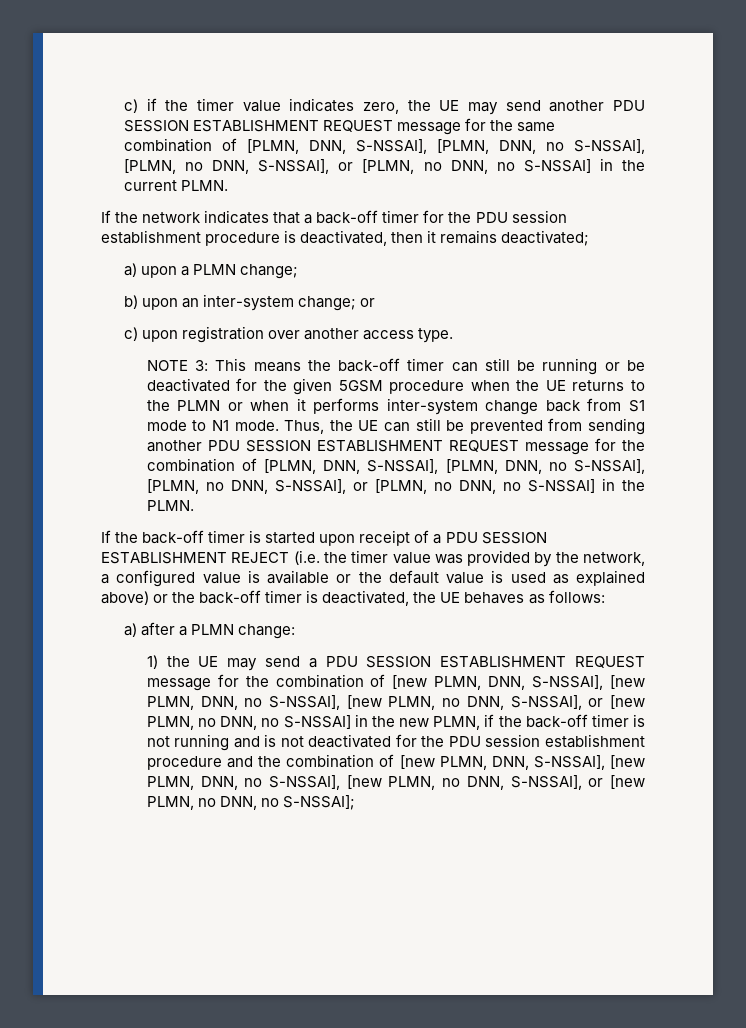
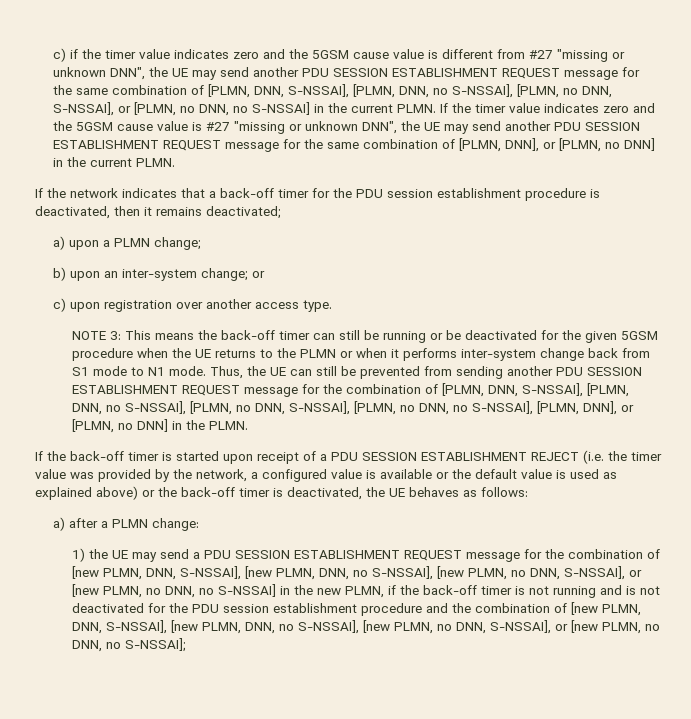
[362,102,399,114] zero, -> [233,49,626,62] [53,67,146,80] zero and the 5GSM cause value is different from #27 "missing or unknown DNN",
(228, 185) none -> [440,103,656,113] [53,121,641,134] [53,138,656,152] [53,157,176,167] If the timer value indicates zero and the 5GSM cause value is #27 "missing or unknown DNN", the UE may send another PDU SESSION ESTABLISHMENT REQUEST message for the same combination of [PLMN, DNN], or [PLMN, no DNN] in the current PLMN.
[352,479,595,494] or [PLMN, no DNN, no S-NSSAI] -> [353,401,634,415] [71,419,168,433] [PLMN, no DNN, no S-NSSAI], [PLMN, DNN], or [PLMN, no DNN]

